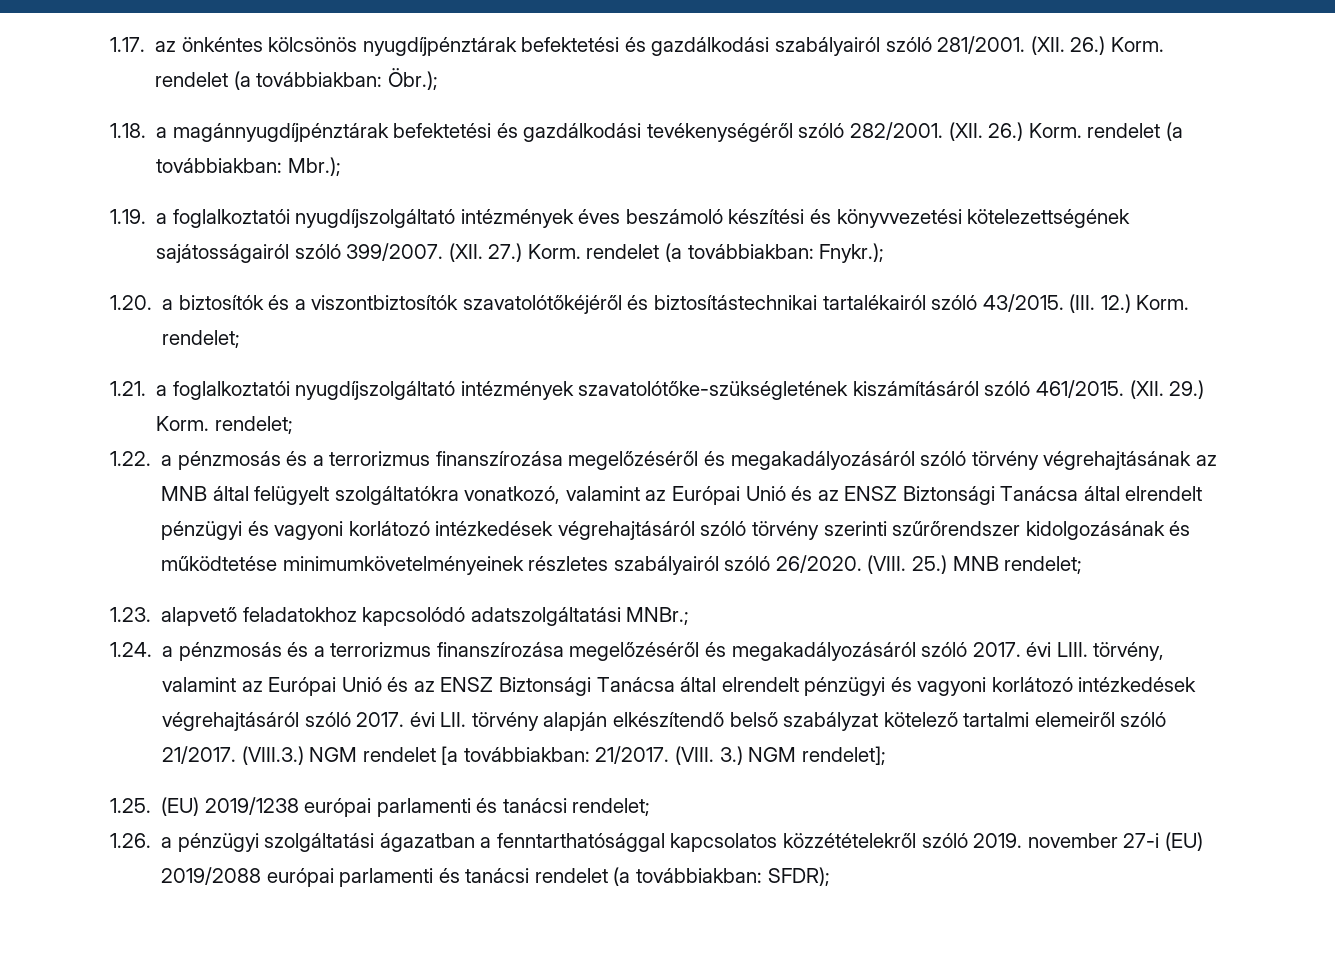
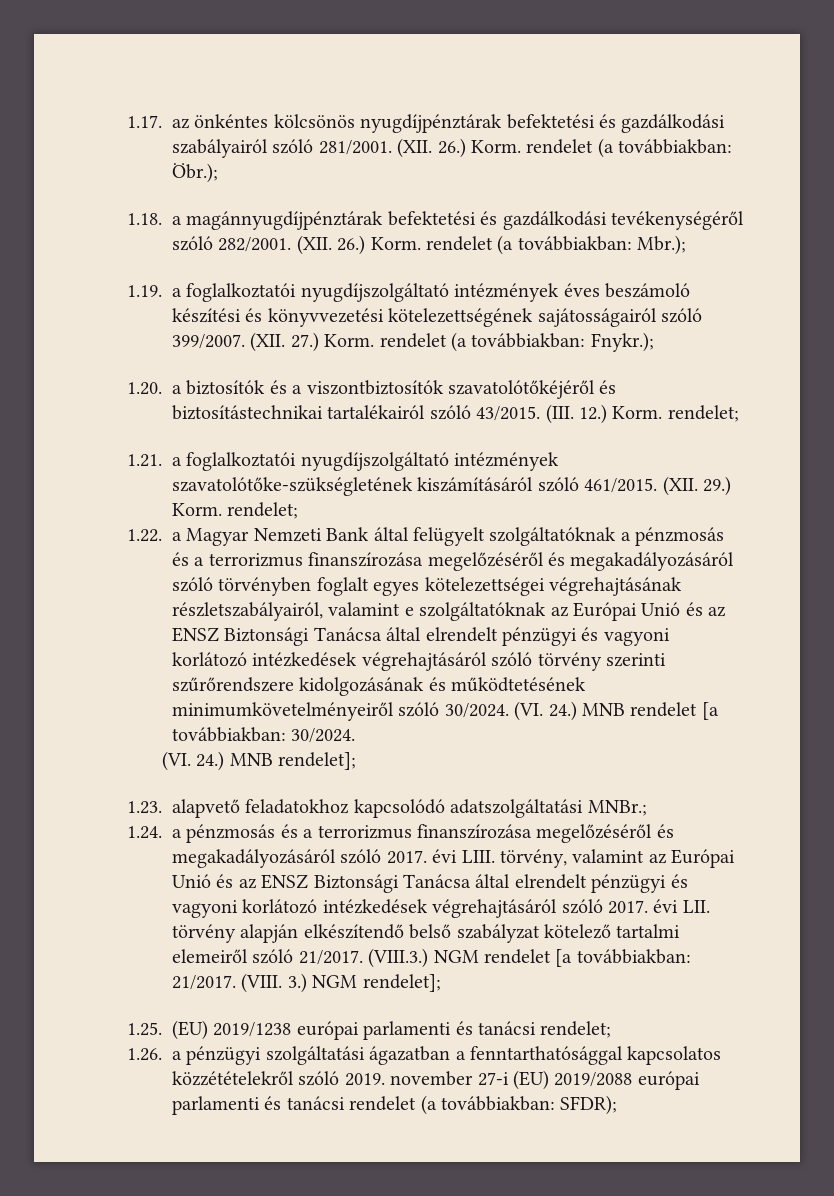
[177,451,1217,470] [161,486,640,505] pénzmosás és a terrorizmus finanszírozása megelőzéséről és megakadályozásáról szóló törvény végrehajtásának az MNB által felügyelt szolgáltatókra vonatkozó, valamint -> [186,527,725,546] [172,552,735,571] [172,577,682,596] [172,602,547,621] Magyar Nemzeti Bank által felügyelt szolgáltatóknak a pénzmosás és a terrorizmus finanszírozása megelőzéséről és megakadályozásáról szóló törvényben foglalt egyes kötelezettségei végrehajtásának részletszabályairól, valamint e szolgáltatóknak
[892,521,1021,536] szűrőrendszer -> [172,677,294,692] szűrőrendszere
[161,555,1083,575] működtetése minimumkövetelményeinek részletes szabályairól szóló 26/2020. (VIII. 25.) MNB rendelet; -> [451,677,587,692] [172,701,719,721] [172,727,356,743] [161,751,356,771] működtetésének minimumkövetelményeiről szóló 30/2024. (VI. 24.) MNB rendelet [a továbbiakban: 30/2024. // (VI. 24.) MNB rendelet];

